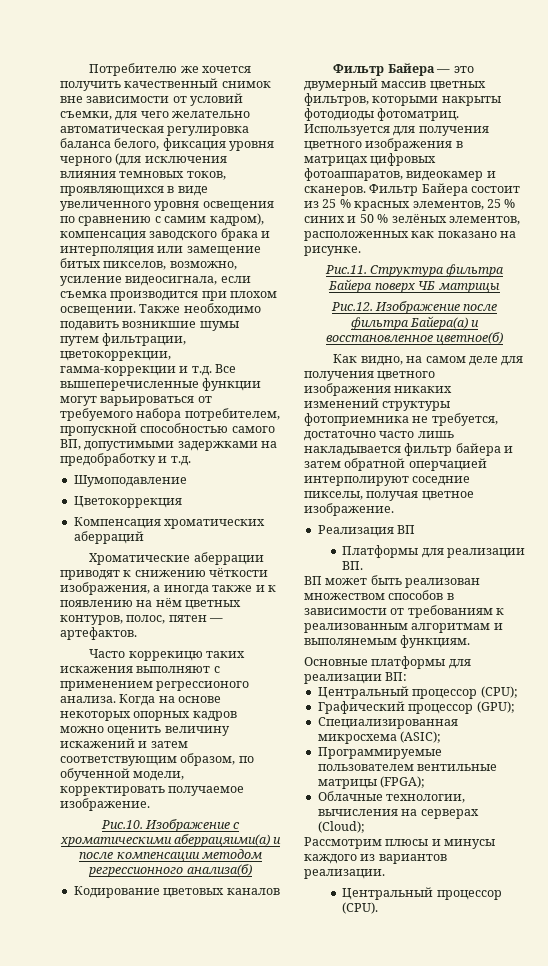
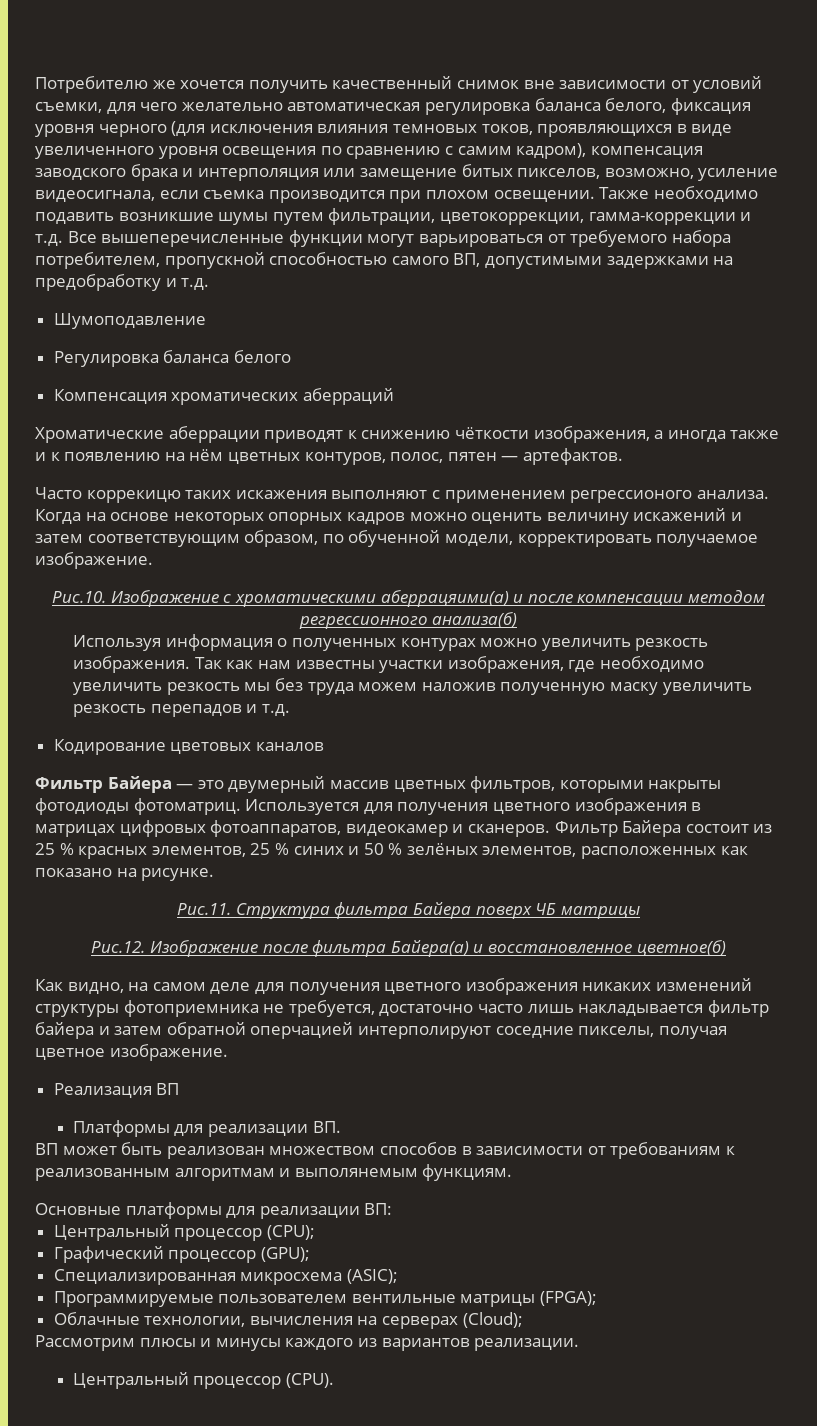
[73,496,182,508] Цветокоррекция -> [53,350,291,367] Регулировка баланса белого
(252, 870) none -> [73,634,709,651] [73,656,704,673] [73,678,752,695] [73,704,291,717] // Используя информация о полученных контурах можно увеличить резкость изображения. Так как нам известны участки изображения, где необходимо увеличить резкость мы без труда можем наложив полученную маску увеличить резкость перепадов и т.д.

